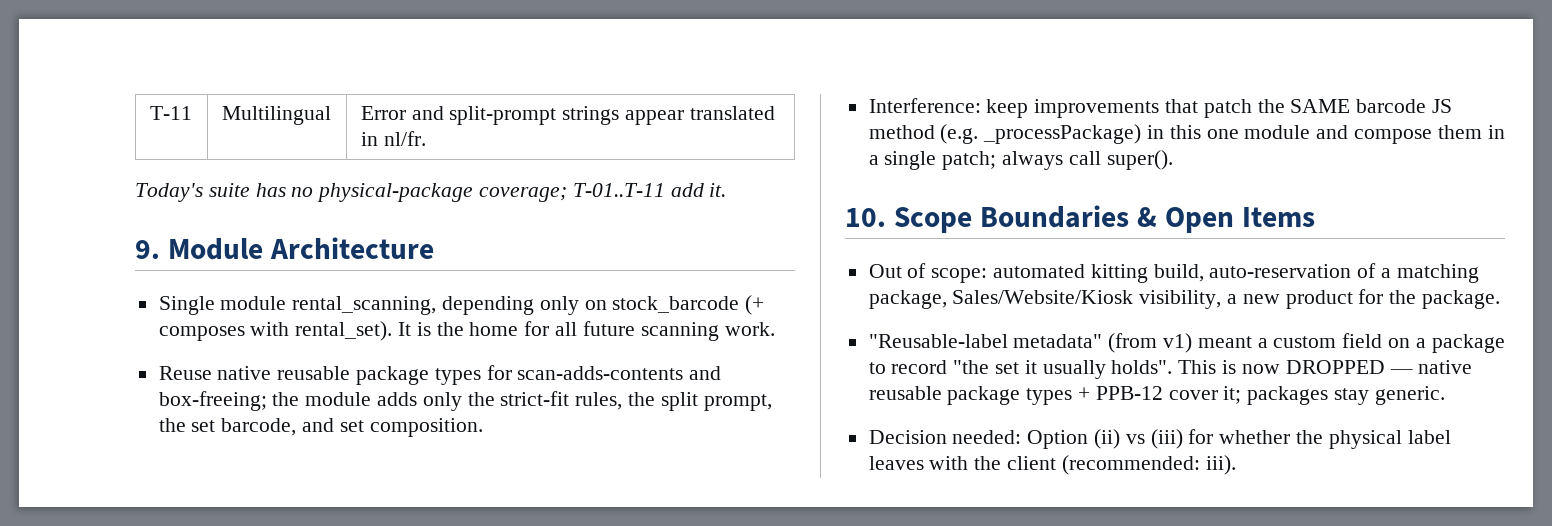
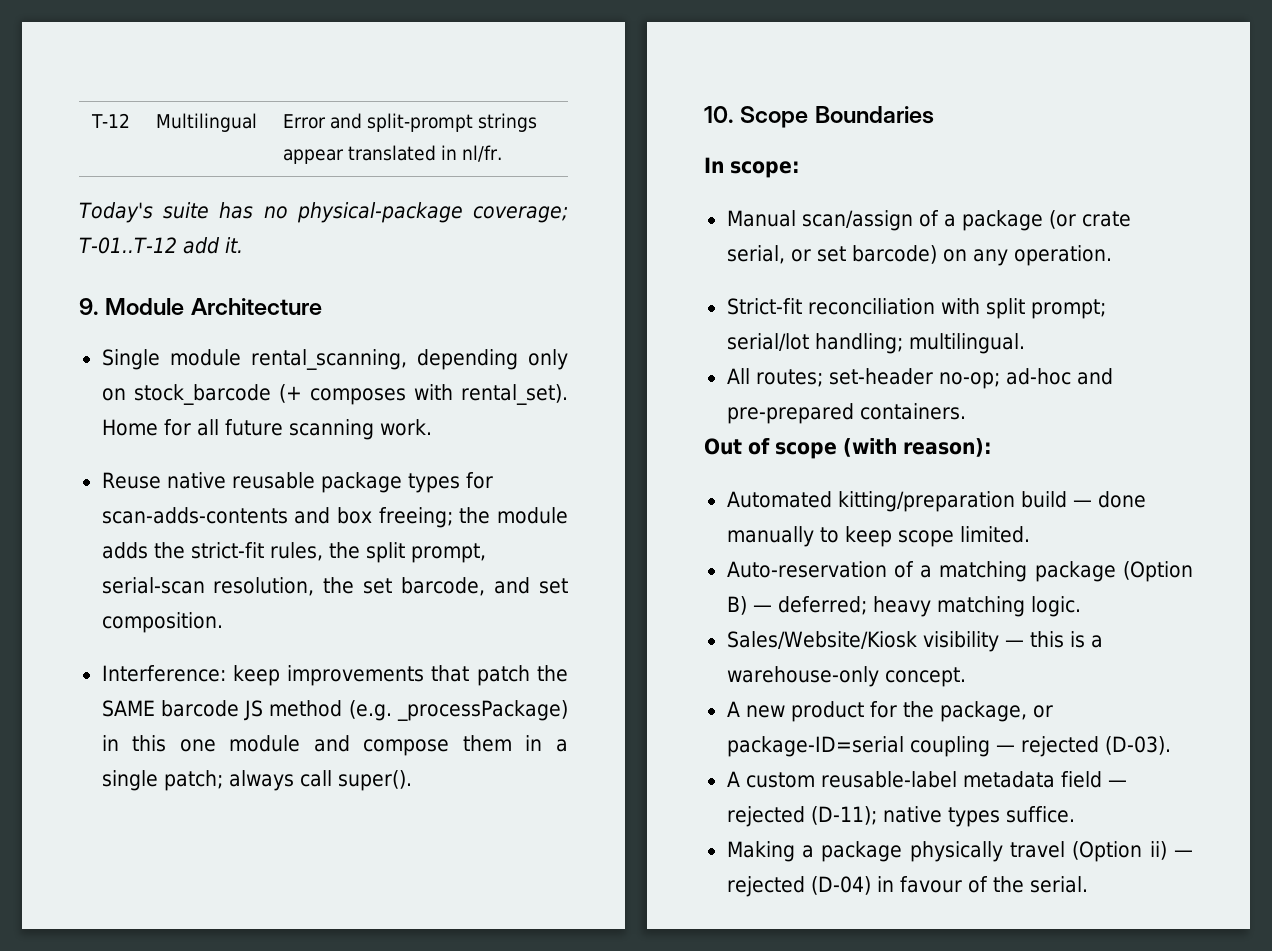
[149,106,192,120] T-11 -> [90,113,130,128] T-12
[572,183,665,197] T-01..T-11 -> [79,237,177,254] T-01..T-12
[398,322,519,336] It is the home -> [101,419,158,436] Home
[158,391,267,411] box-freeing; -> [336,507,453,528] box freeing;
[422,392,462,411] only -> (148, 550) none
(772, 402) none -> [101,577,315,596] serial-scan resolution,
[1136,207,1315,233] [868,263,1479,283] [868,289,1501,309] [868,333,1505,353] [868,360,1473,379] [868,386,1445,405] [868,429,1451,449] [868,455,1236,475] & Open Items // Out of scope: automated kitting build, auto-reservation of a matching package, Sales/Website/Kiosk visibility, a new product for the package. // "Reusable-label metadata" (from v1) meant a custom field on a package to record "the set it usually holds". This is now DROPPED — native reusable package types + PPB-12 cover it; packages stay generic. // Decision needed: Option (ii) vs (iii) for whether the physical label leaves with the client (recommended: iii). -> [704,157,800,178] [726,210,1131,231] [726,245,1112,266] [726,298,1106,319] [726,333,1025,354] [726,368,1113,389] [726,403,966,424] [704,438,992,459] [726,491,1146,512] [726,526,1030,547] [726,561,1193,582] [726,596,1081,617] [726,631,1103,652] [726,666,966,687] [726,701,1053,722] [726,736,1171,757] [726,771,1127,788] [726,806,1075,827] [726,841,1193,862] [726,876,1088,897] // In scope: // Manual scan/assign of a package (or crate serial, or set barcode) on any operation. // Strict-fit reconciliation with split prompt; serial/lot handling; multilingual. // All routes; set-header no-op; ad-hoc and pre-prepared containers. // Out of scope (with reason): // Automated kitting/preparation build — done manually to keep scope limited. // Auto-reservation of a matching package (Option B) — deferred; heavy matching logic. // Sales/Website/Kiosk visibility — this is a warehouse-only concept. // A new product for the package, or package-ID=serial coupling — rejected (D-03). // A custom reusable-label metadata field — rejected (D-11); native types suffice. // Making a package physically travel (Option ii) — rejected (D-04) in favour of the serial.

